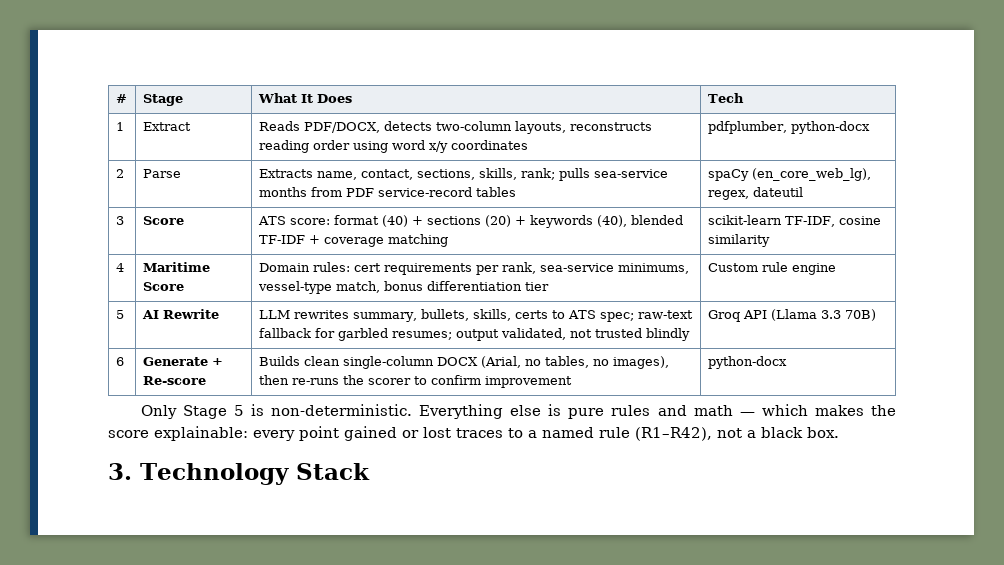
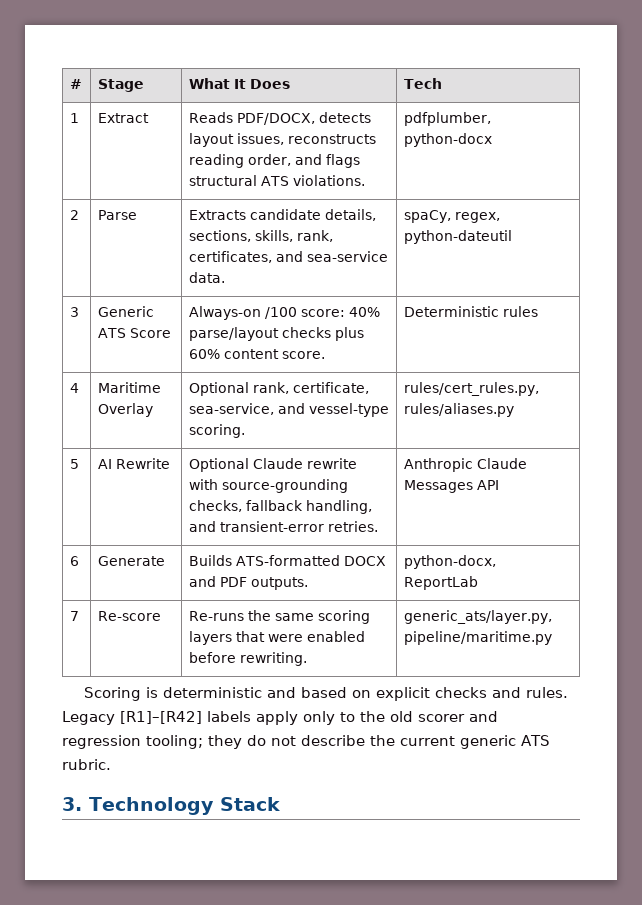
[435,121,652,134] [258,140,528,153] two-column layouts, reconstructs reading order using word x/y coordinates -> [188,133,376,147] [188,154,360,168] [188,175,365,186] layout issues, reconstructs reading order, and flags structural ATS violations.
[316,168,668,181] [258,187,516,197] [707,168,871,181] [707,187,803,200] name, contact, sections, skills, rank; pulls sea-service months from PDF service-record tables | spaCy (en_core_web_lg), regex, dateutil -> [249,209,376,221] [188,230,333,242] [188,251,388,263] [188,272,225,283] [403,210,500,223] [403,230,512,244] candidate details, sections, skills, rank, certificates, and sea-service data. | spaCy, regex, python-dateutil
[142,216,184,225] [257,215,683,228] [258,234,448,247] [707,215,881,227] [707,234,770,247] [115,263,124,272] [142,262,210,272] [142,282,184,291] [258,262,689,275] [257,281,549,294] [707,262,836,275] [115,310,124,319] [141,309,219,319] [258,309,693,322] [258,328,690,341] [707,309,876,322] [115,357,124,366] [142,357,223,366] [142,376,206,385] [258,356,669,369] [258,375,572,388] [707,356,787,369] [140,404,896,419] [108,426,839,441] Score | ATS score: format (40) + sections (20) + keywords (40), blended TF-IDF + coverage matching | scikit-learn TF-IDF, cosine similarity // 4 | Maritime Score | Domain rules: cert requirements per rank, sea-service minimums, vessel-type match, bonus differentiation tier | Custom rule engine // 5 | AI Rewrite | LLM rewrites summary, bullets, skills, certs to ATS spec; raw-text fallback for garbled resumes; output validated, not trusted blindly | Groq API (Llama 3.3 70B) // 6 | Generate + Re-score | Builds clean single-column DOCX (Arial, no tables, no images), then re-runs the scorer to confirm improvement | python-docx // Only Stage 5 is non-deterministic. Everything else is pure rules and math — which makes the score explainable: every point gained or lost traces to a named rule (R1–R42), not a black box. -> [97,306,154,317] [97,328,171,338] [188,306,380,320] [188,327,364,341] [188,349,325,359] [403,306,538,317] [69,383,79,393] [97,382,161,393] [97,403,153,417] [188,382,369,396] [188,403,389,417] [188,424,245,438] [403,382,539,396] [403,403,514,417] [69,459,79,469] [97,458,170,469] [188,458,357,472] [188,479,348,493] [188,500,372,514] [188,521,378,532] [403,458,527,472] [403,480,499,493] [69,556,79,566] [97,556,165,566] [188,555,386,566] [188,576,308,590] [403,555,496,569] [403,576,478,590] [69,611,79,621] [97,611,161,621] [188,610,370,624] [188,631,365,645] [188,652,307,666] [403,610,552,624] [403,631,552,645] [83,687,568,701] [62,711,498,725] [62,735,550,749] [62,759,111,770] Generic ATS Score | Always-on /100 score: 40% parse/layout checks plus 60% content score. | Deterministic rules // 4 | Maritime Overlay | Optional rank, certificate, sea-service, and vessel-type scoring. | rules/cert_rules.py, rules/aliases.py // 5 | AI Rewrite | Optional Claude rewrite with source-grounding checks, fallback handling, and transient-error retries. | Anthropic Claude Messages API // 6 | Generate | Builds ATS-formatted DOCX and PDF outputs. | python-docx, ReportLab // 7 | Re-score | Re-runs the same scoring layers that were enabled before rewriting. | generic_ats/layer.py, pipeline/maritime.py // Scoring is deterministic and based on explicit checks and rules. Legacy [R1]–[R42] labels apply only to the old scorer and regression tooling; they do not describe the current generic ATS rubric.

